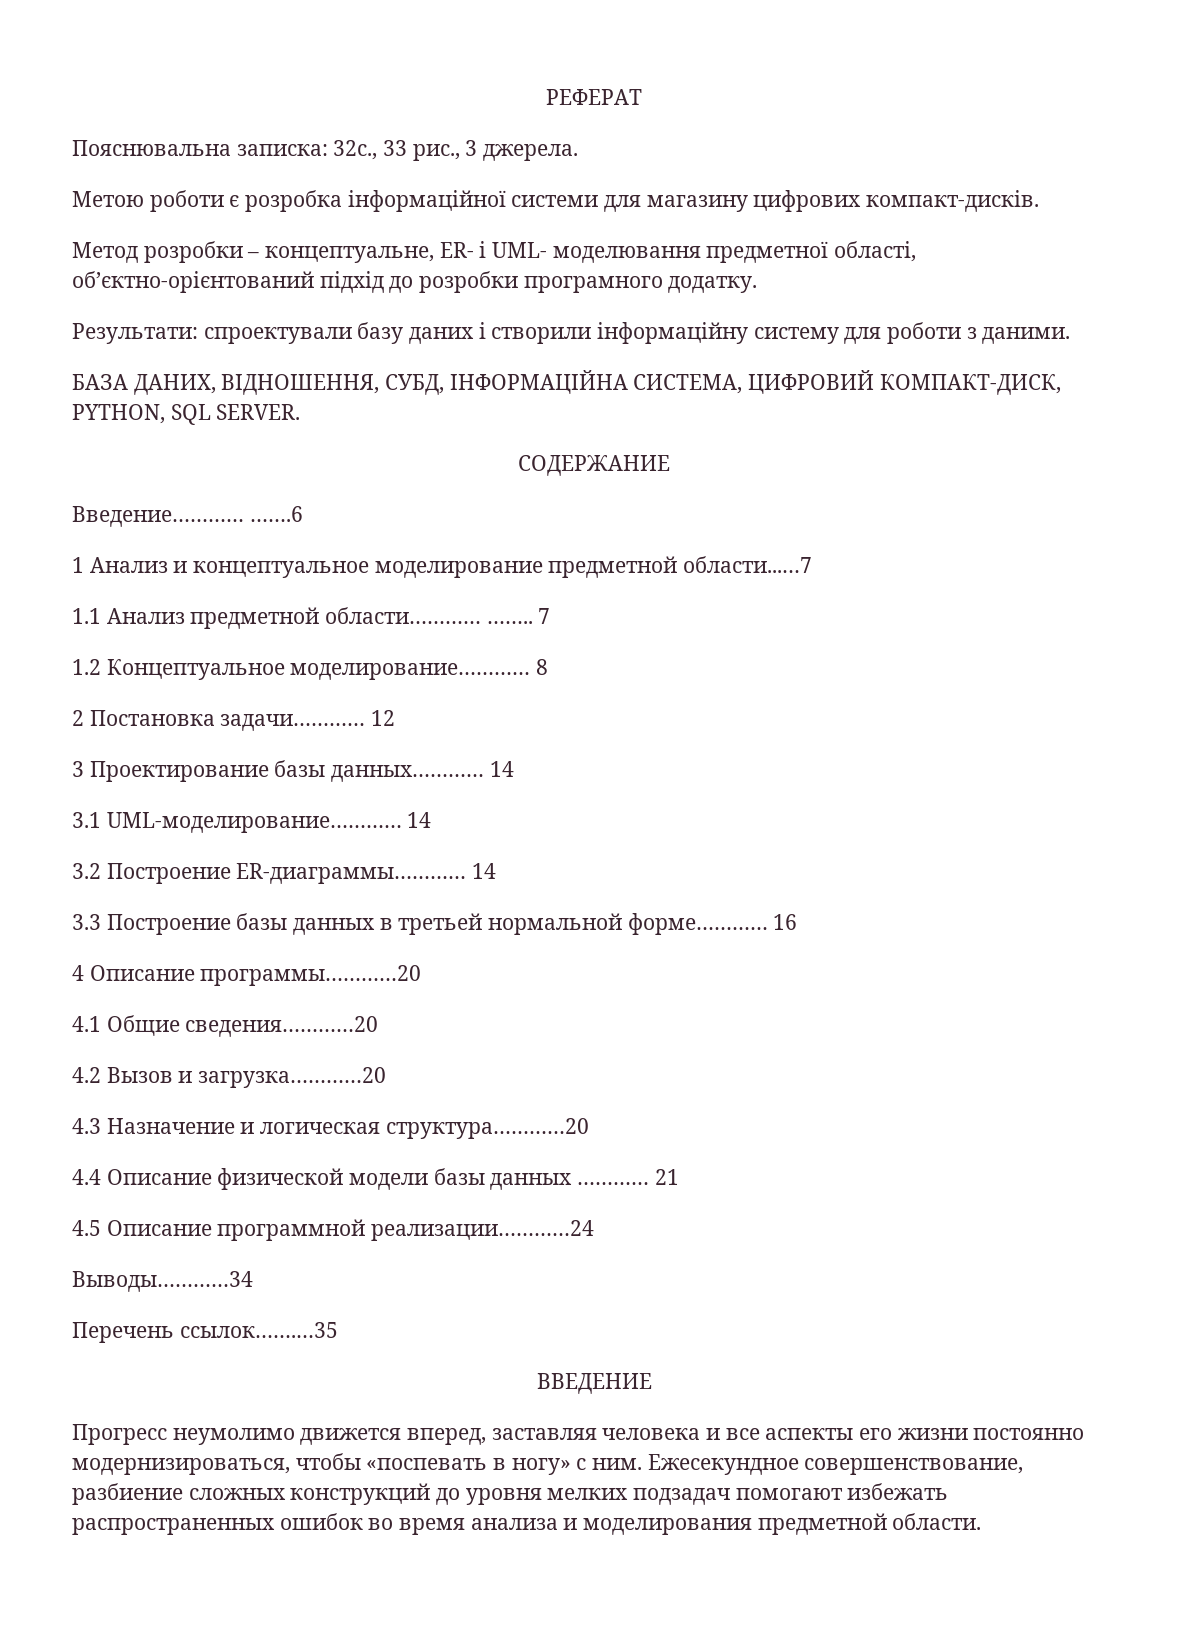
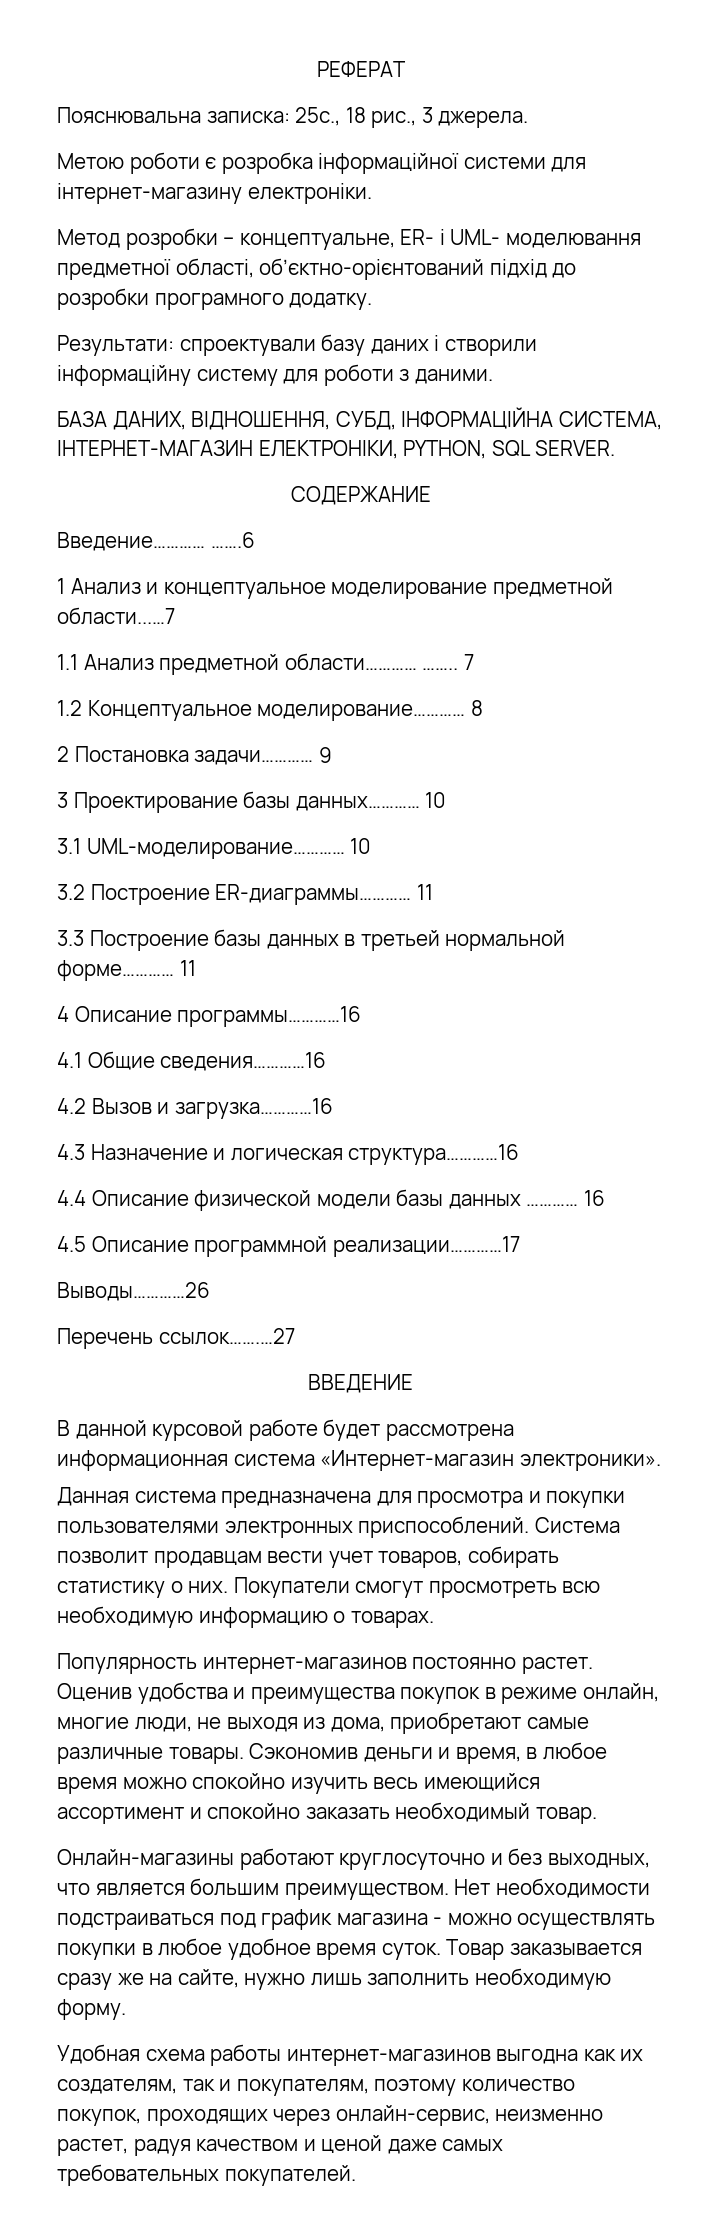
[333,140,408,160] 32с., 33 -> [295,107,366,126] 25с., 18
[646,190,1040,212] магазину цифрових компакт-дисків. -> [57,183,372,204] iнтернет-магазину електронiки.
[748,370,1061,395] ЦИФРОВИЙ КОМПАКТ-ДИСК, -> [57,440,398,459] IНТЕРНЕТ-МАГАЗИН ЕЛЕКТРОНIКИ,
[371,710,396,726] 12 -> [318,747,332,763] 9
[489,761,514,777] 14 -> [425,792,447,808] 10
[407,812,432,828] 14 -> [350,838,372,854] 10
[472,863,497,879] 14 -> [416,884,433,900] 11
[773,914,798,930] 16 -> [179,960,196,976] 11
[200,965,422,986] программы…………20 -> [177,1006,362,1027] программы…………16
[185,1016,379,1037] сведения…………20 -> [160,1052,327,1071] сведения…………16
[198,1067,387,1088] загрузка…………20 -> [174,1098,333,1119] загрузка…………16
[385,1118,589,1139] структура…………20 -> [348,1144,520,1165] структура…………16
[654,1169,679,1185] 21 -> [583,1190,605,1206] 16
[371,1220,595,1241] [72,1271,253,1292] реализации…………24 // Выводы…………34 -> [332,1236,520,1257] [57,1282,210,1301] реализации…………17 // Выводы…………26
[179,1322,338,1338] ссылок…….…35 -> [158,1328,295,1345] ссылок…….…27
[72,1424,1085,1445] [72,1453,1024,1475] [72,1483,949,1505] [72,1513,982,1535] Прогресс неумолимо движется вперед, заставляя человека и все аспекты его жизни постоянно модернизироваться, чтобы «поспевать в ногу» с ним. Ежесекундное совершенствование, разбиение сложных конструкций до уровня мелких подзадач помогают избежать распространенных ошибок во время анализа и моделирования предметной области. -> [57,1419,514,1441] [57,1450,661,1471] [57,1487,626,1508] [57,1516,620,1538] [57,1546,559,1568] [57,1577,601,1598] [57,1606,434,1628] [57,1653,593,1674] [57,1682,659,1704] [57,1712,589,1734] [57,1742,607,1764] [57,1773,540,1794] [57,1802,597,1824] [57,1848,650,1870] [57,1878,650,1900] [57,1909,656,1930] [57,1938,642,1960] [57,1968,611,1990] [57,1999,126,2020] [57,2044,644,2066] [57,2079,575,2096] [57,2105,604,2126] [57,2135,504,2156] [57,2164,356,2186] В данной курсовой работе будет рассмотрена информационная система «Интернет-магазин электроники». // Данная система предназначена для просмотра и покупки пользователями электронных приспособлений. Система позволит продавцам вести учет товаров, собирать статистику о них. Покупатели смогут просмотреть всю необходимую информацию о товарах. // Популярность интернет-магазинов постоянно растет. Оценив удобства и преимущества покупок в режиме онлайн, многие люди, не выходя из дома, приобретают самые различные товары. Сэкономив деньги и время, в любое время можно спокойно изучить весь имеющийся ассортимент и спокойно заказать необходимый товар. // Онлайн-магазины работают круглосуточно и без выходных, что является большим преимуществом. Нет необходимости подстраиваться под график магазина - можно осуществлять покупки в любое удобное время суток. Товар заказывается сразу же на сайте, нужно лишь заполнить необходимую форму. // Удобная схема работы интернет-магазинов выгодна как их создателям, так и покупателям, поэтому количество покупок, проходящих через онлайн-сервис, неизменно растет, радуя качеством и ценой даже самых требовательных покупателей.

